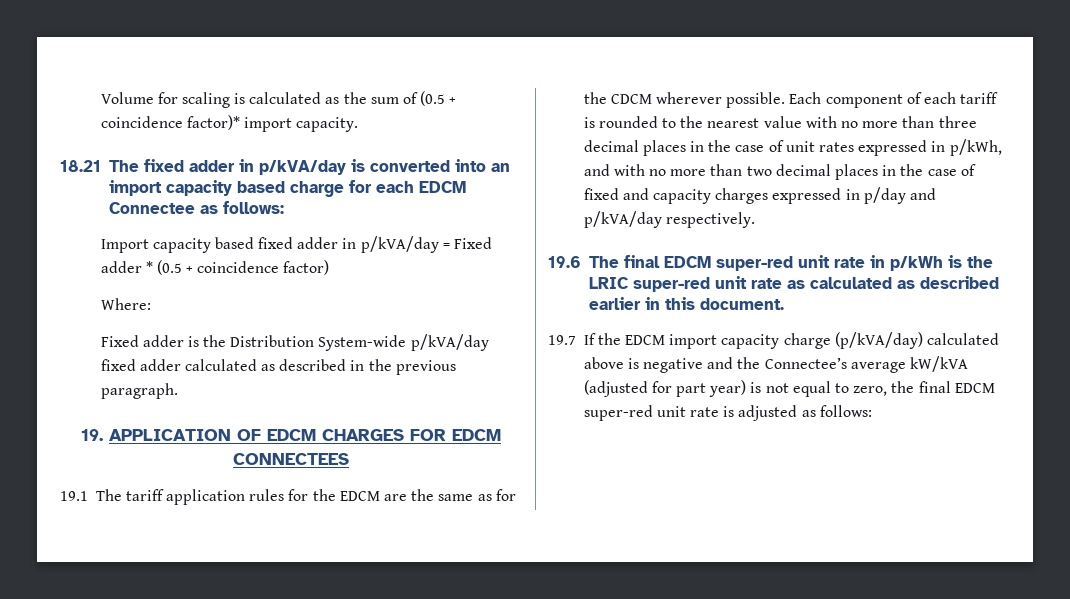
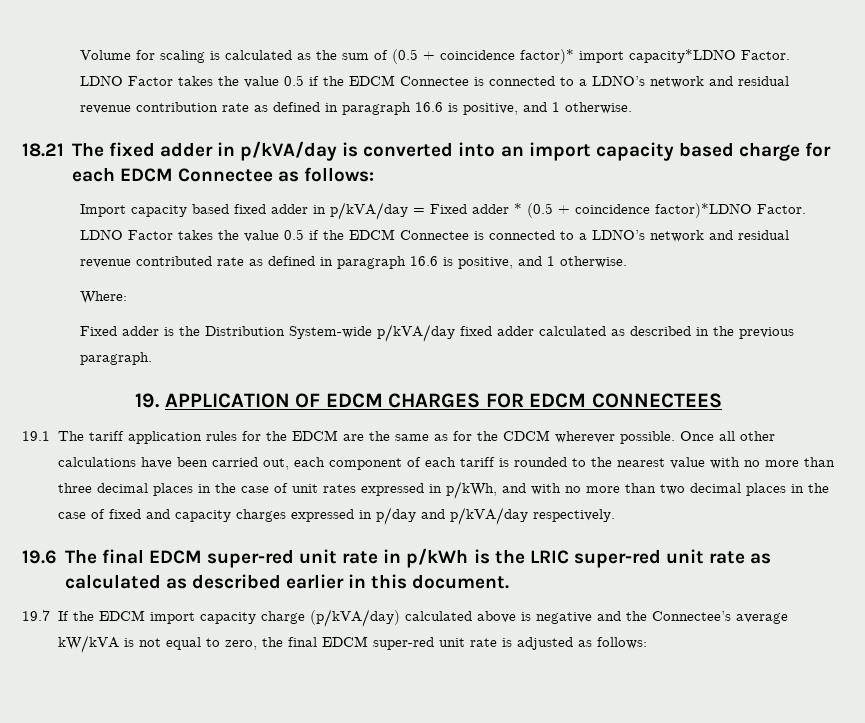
[296,117,359,132] capacity. -> [628,49,790,63] [79,75,789,88] [79,102,632,115] capacity*LDNO Factor. LDNO Factor takes the value 0.5 if the EDCM Connectee is connected to a LDNO’s network and residual revenue contribution rate as defined in paragraph 16.6 is positive, and 1 otherwise.
[283,260,330,275] factor) -> [654,203,806,218] [79,229,789,242] [79,256,627,269] factor)*LDNO Factor. LDNO Factor takes the value 0.5 if the EDCM Connectee is connected to a LDNO’s network and residual revenue contributed rate as defined in paragraph 16.6 is positive, and 1 otherwise.
[789,92,822,104] Each -> [679,431,775,441] [57,457,325,470] Once all other calculations have been carried out, each
[583,380,747,397] (adjusted for part year) -> (119, 644) none

